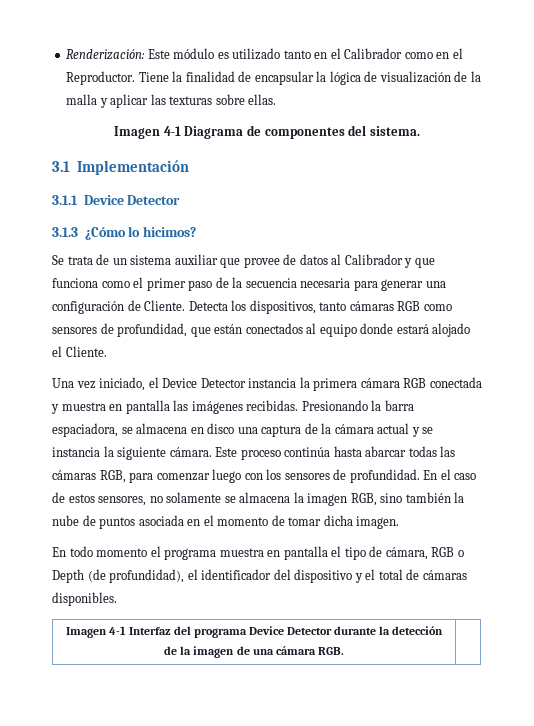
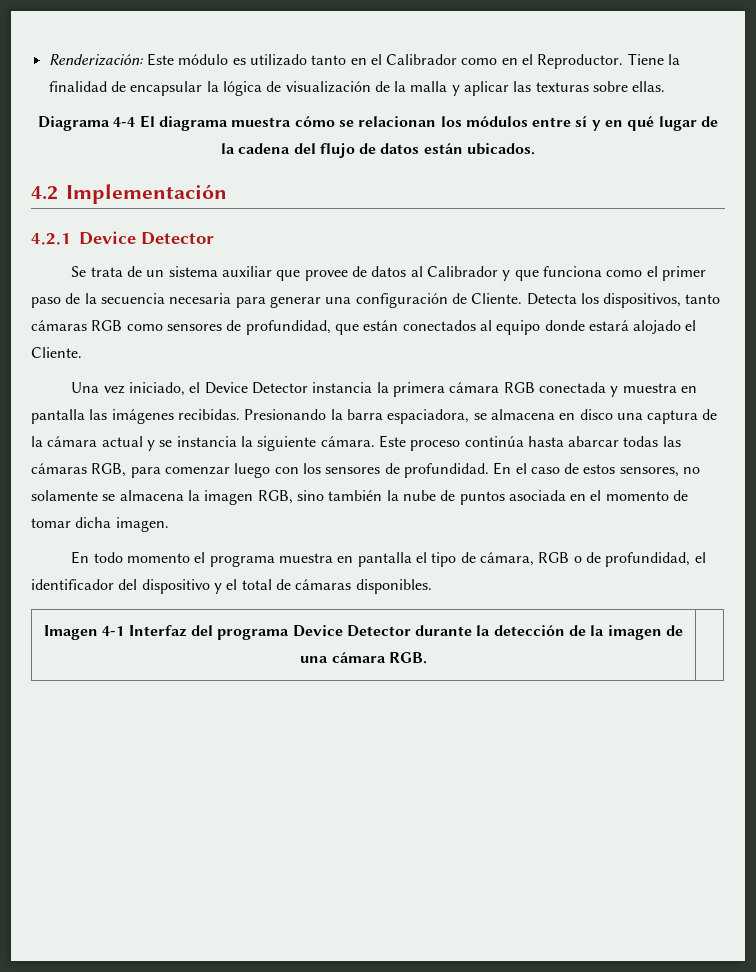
[114,125,420,139] [52,161,70,172] Imagen 4-1 Diagrama de componentes del sistema. // 3.1 -> [37,115,719,131] [220,143,536,158] [31,186,58,200] Diagrama 4-4 El diagrama muestra cómo se relacionan los módulos entre sí y en qué lugar de la cadena del flujo de datos están ubicados. // 4.2
[52,195,181,205] [52,226,197,240] 3.1.1 Device Detector // 3.1.3 ¿Cómo lo hicimos? -> [31,231,214,245] 4.2.1 Device Detector
[52,569,185,583] Depth (de profundidad), -> [585,552,691,567] de profundidad,

